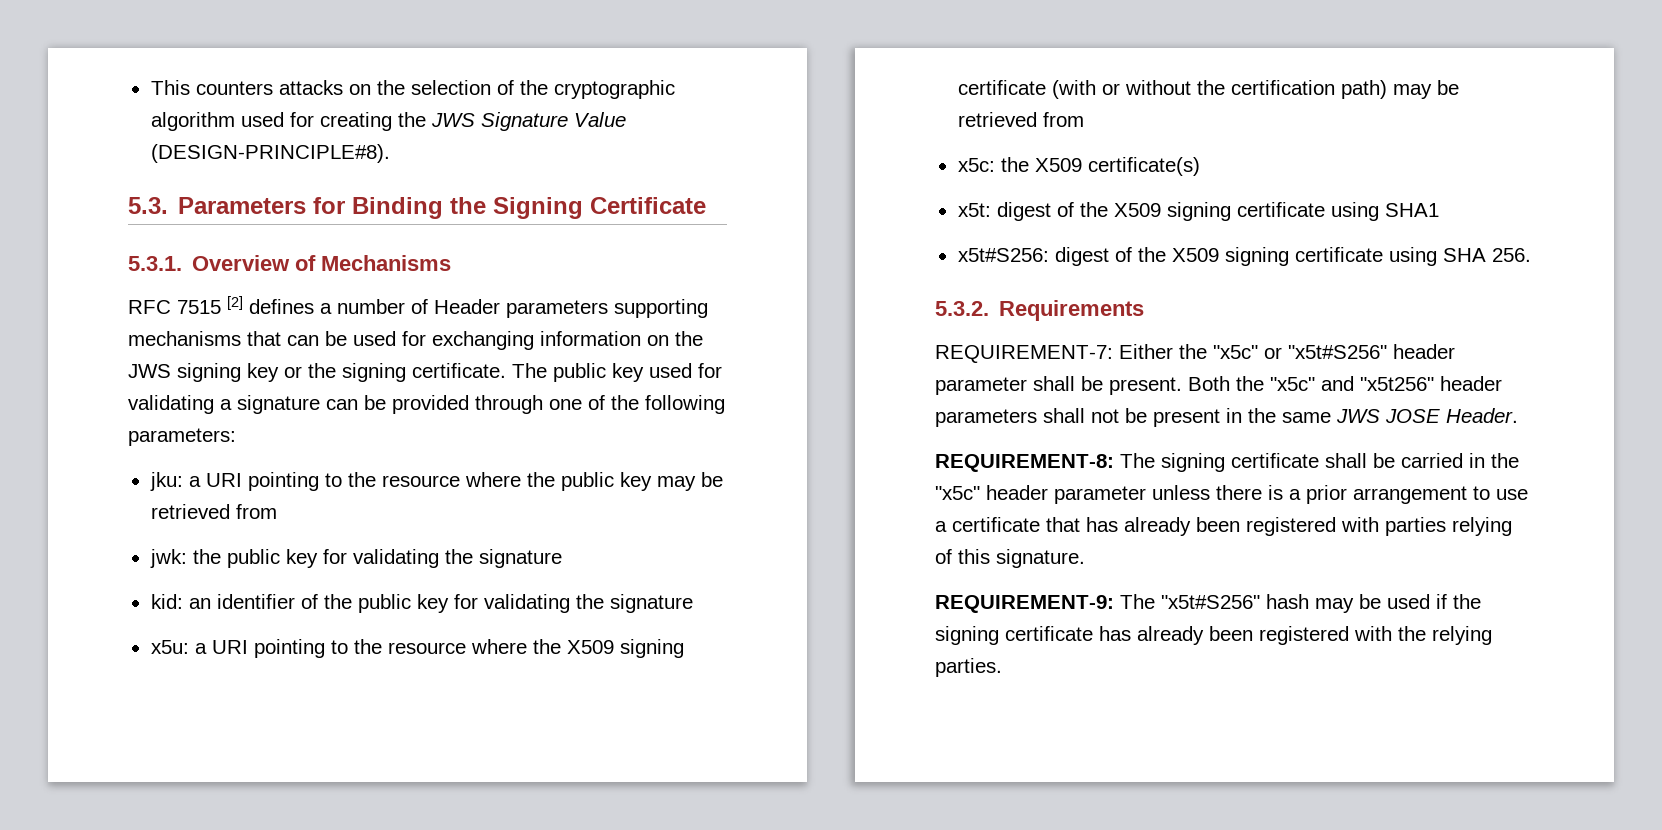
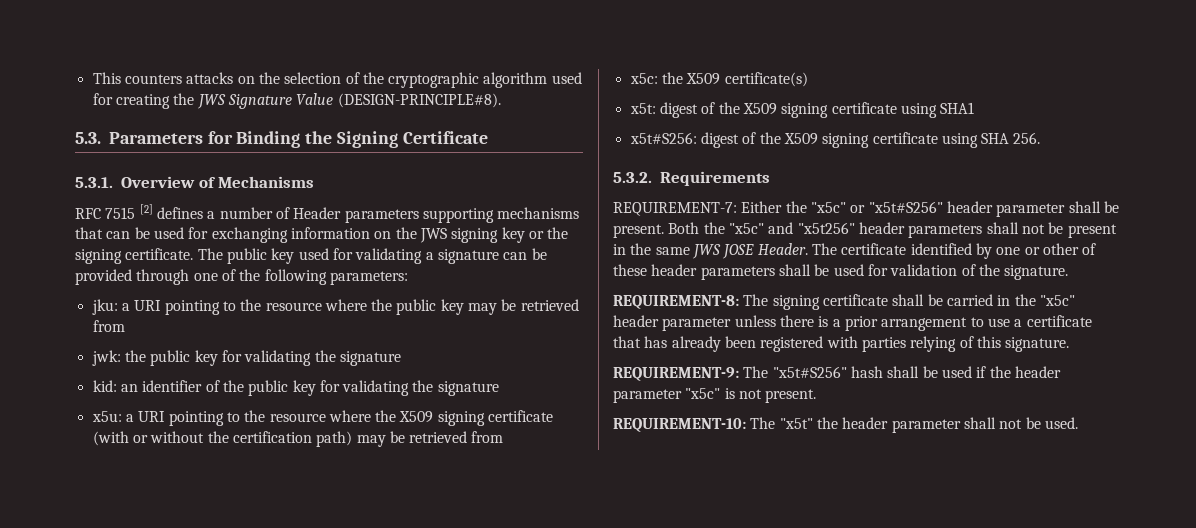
(1518, 415) none -> [811,243,1097,259] [613,264,1069,280] The certificate identified by one or other of these header parameters shall be used for validation of the signature.
[1315,598,1354,613] may -> [887,366,920,378] shall
[935,626,1492,645] [935,658,1002,677] signing certificate has already been registered with the relying parties. -> [1014,366,1061,378] [613,388,817,403] [613,417,1078,433] header parameter "x5c" is not present. // REQUIREMENT-10: The "x5t" the header parameter shall not be used.

